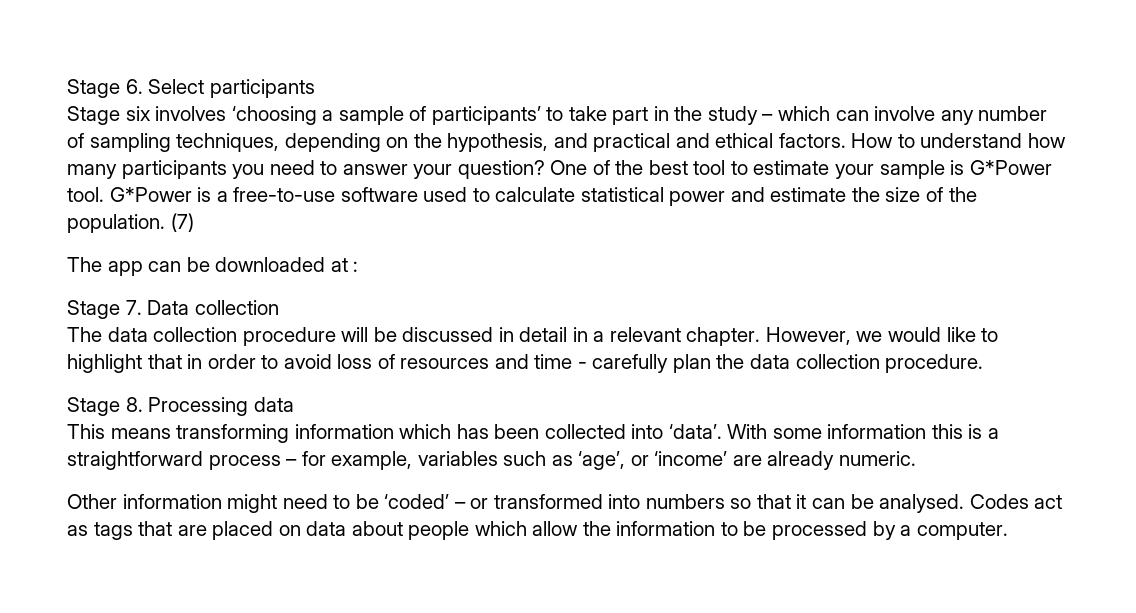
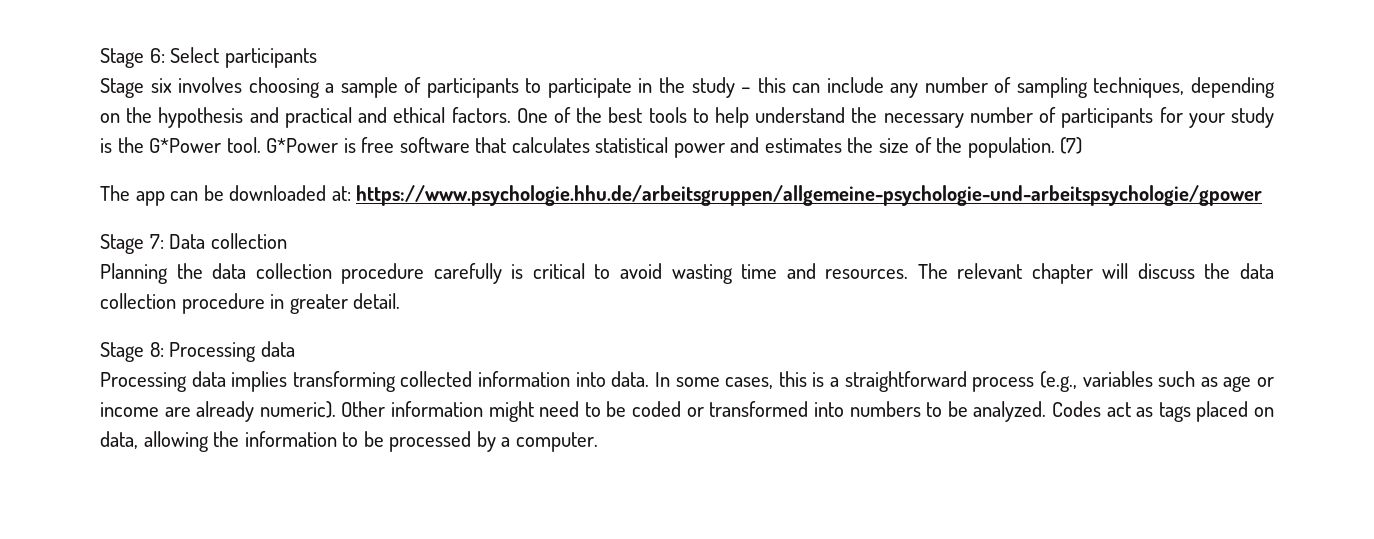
[67,79,143,98] Stage 6. -> [100,48,165,68] Stage 6:
[231,106,317,125] ‘choosing -> [248,77,320,98] choosing
[431,106,649,125] participants’ to take part -> [426,78,632,98] participants to participate
[778,106,936,121] which can involve -> [757,77,884,93] this can include
[447,133,549,152] hypothesis, -> [158,107,244,128] hypothesis
[851,133,1067,148] [67,160,1052,179] [67,187,576,202] How to understand how many participants you need to answer your question? One of the best tool to estimate your sample is G*Power tool. G*Power is a free-to-use software used to calculate -> [516,107,1275,128] [100,137,590,153] One of the best tools to help understand the necessary number of participants for your study is the G*Power tool. G*Power is free software that calculates
[770,187,847,202] estimate -> [764,138,842,153] estimates
[330,258,359,272] [67,300,142,319] at : // Stage 7. -> [331,185,1263,206] [100,234,164,254] at: https://www.psychologie.hhu.de/arbeitsgruppen/allgemeine-psychologie-und-arbeitspsychologie/gpower // Stage 7:
[67,327,999,346] [67,354,984,373] [67,397,143,416] The data collection procedure will be discussed in detail in a relevant chapter. However, we would like to highlight that in order to avoid loss of resources and time - carefully plan the data collection procedure. // Stage 8. -> [100,263,1274,284] [100,293,401,314] [100,342,164,362] Planning the data collection procedure carefully is critical to avoid wasting time and resources. The relevant chapter will discuss the data collection procedure in greater detail. // Stage 8:
[67,424,927,443] This means transforming information which has been collected into ‘data’. With some information -> [100,371,774,392] Processing data implies transforming collected information into data. In some cases,
[286,451,728,470] – for example, variables such as ‘age’, or ‘income’ -> [1039,371,1275,392] [100,402,159,417] (e.g., variables such as age or income
[838,451,916,466] numeric. // -> [259,401,336,418] numeric).
[384,494,466,509] ‘coded’ – -> [632,401,682,417] coded
[730,494,1063,513] [67,521,579,540] so that it can be analysed. Codes act as tags that are placed on data about people which allow -> [926,401,1274,422] [100,431,209,452] to be analyzed. Codes act as tags placed on data, allowing

